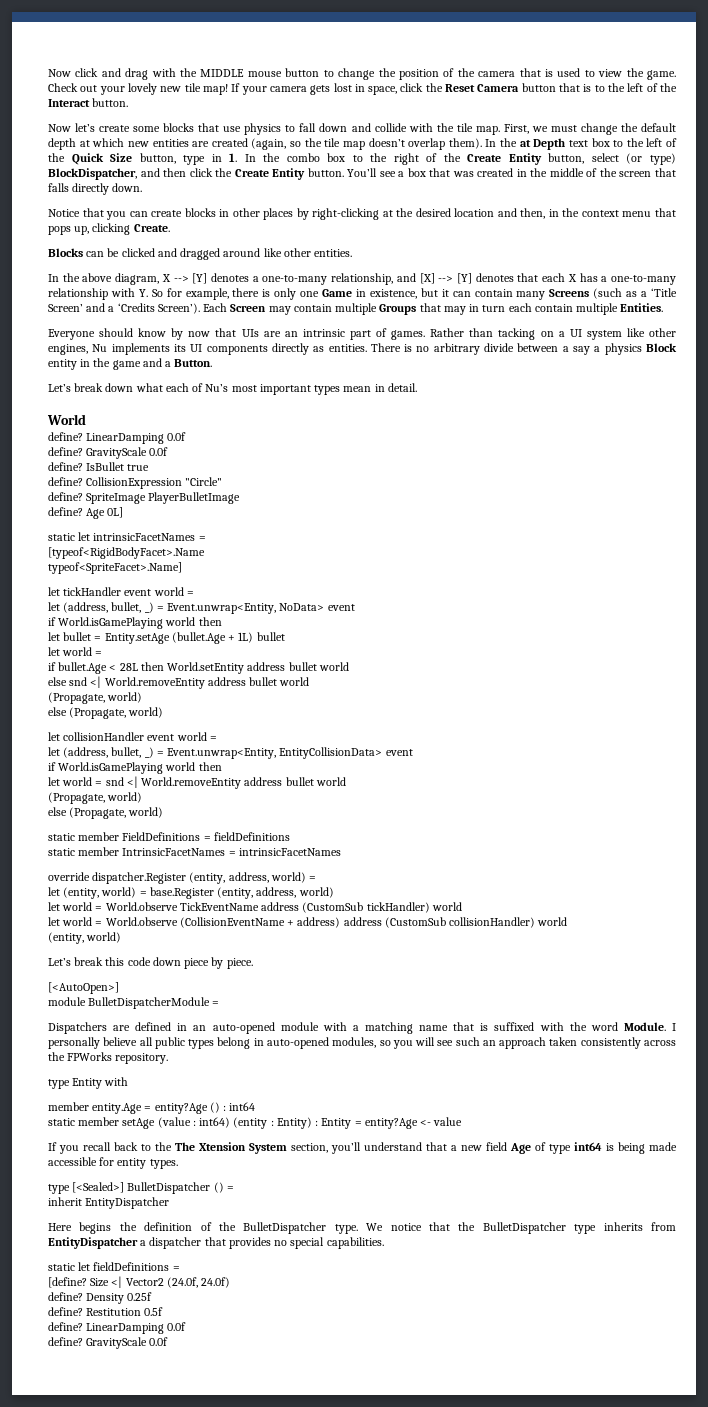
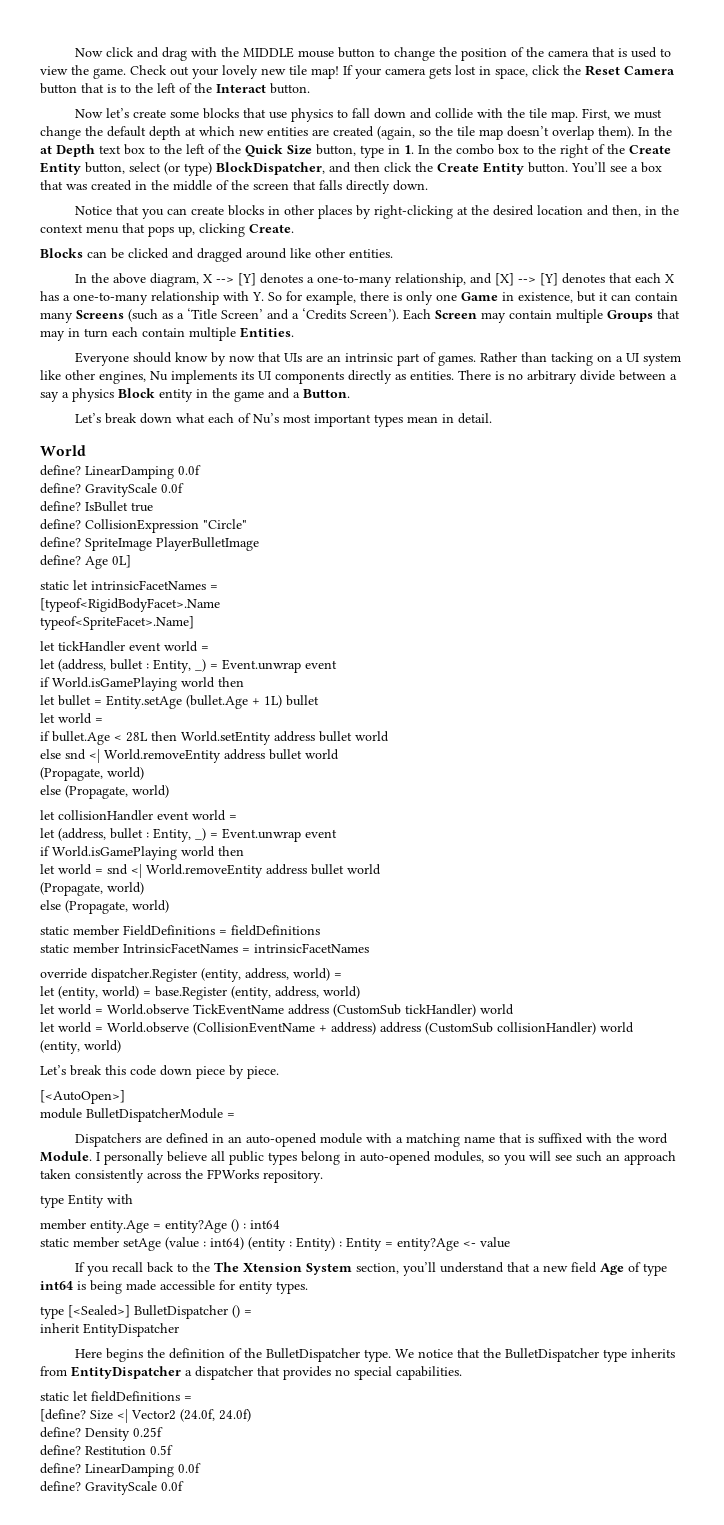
[111,602,325,614] bullet, _) = Event.unwrap<Entity, NoData> -> [110,659,301,673] bullet : Entity, _) = Event.unwrap
[111,747,383,759] bullet, _) = Event.unwrap<Entity, EntityCollisionData> -> [110,828,301,842] bullet : Entity, _) = Event.unwrap

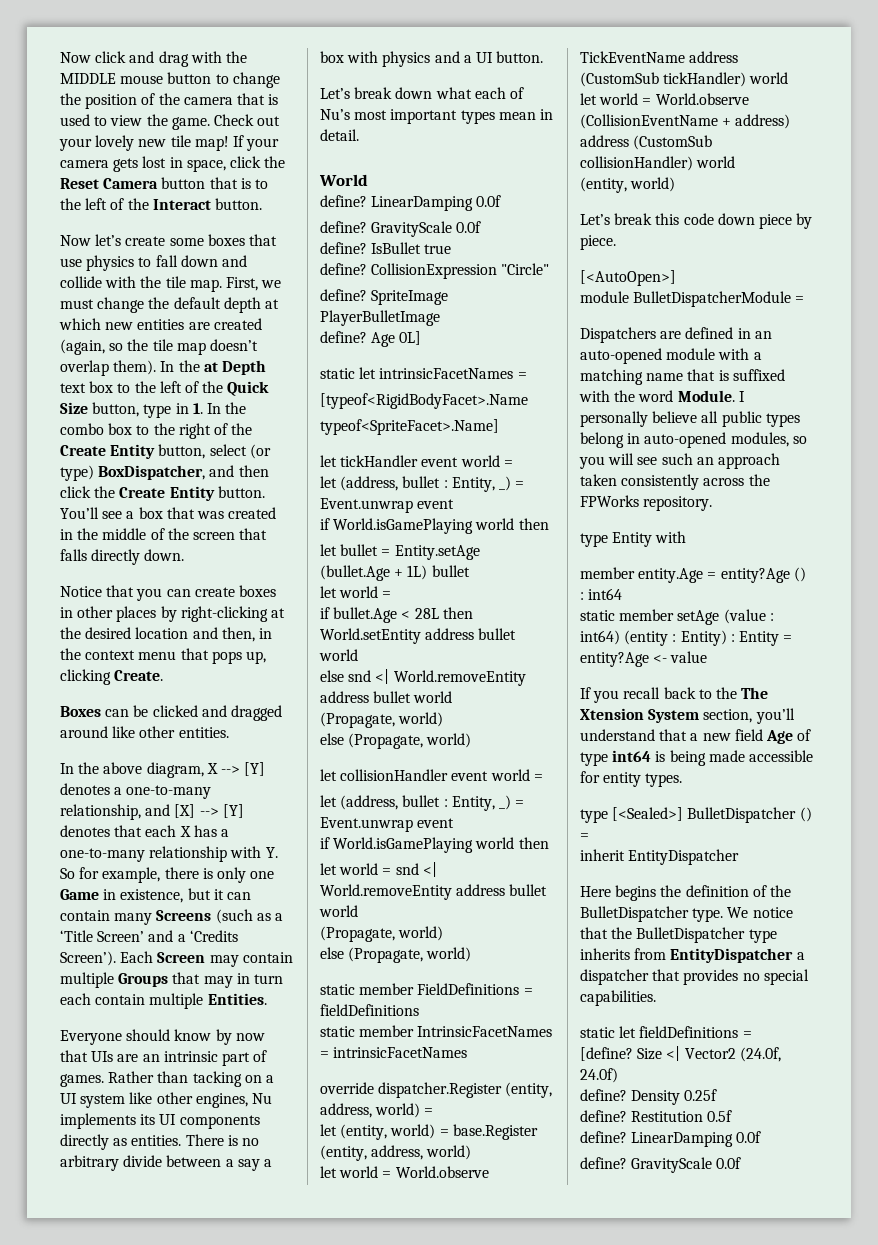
[202,108,239,119] blocks -> [207,234,245,246] boxes
[216,162,325,175] BlockDispatcher, -> [98,465,206,480] BoxDispatcher,
[227,205,264,216] blocks -> [238,585,276,597] boxes
[40,248,83,258] Blocks -> [60,706,101,717] Boxes
[72,388,350,402] physics Block entity in the game and a Button. -> [320,51,544,67] box with physics and a UI button.

